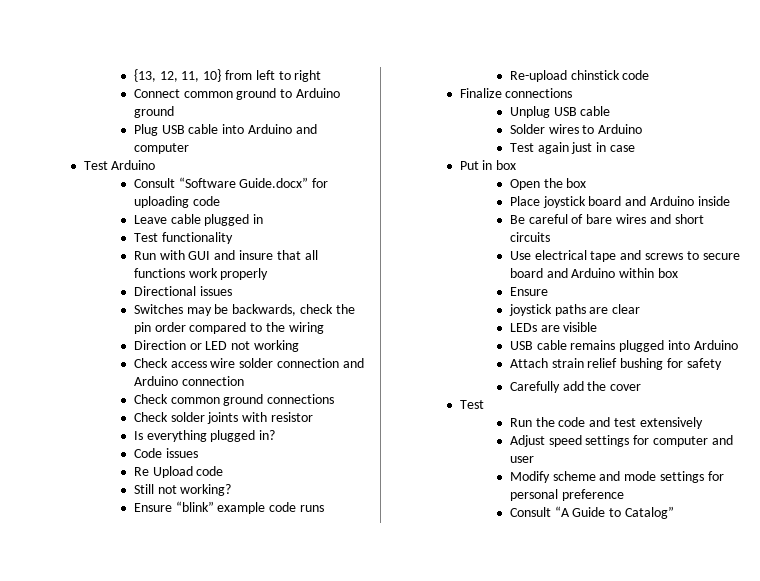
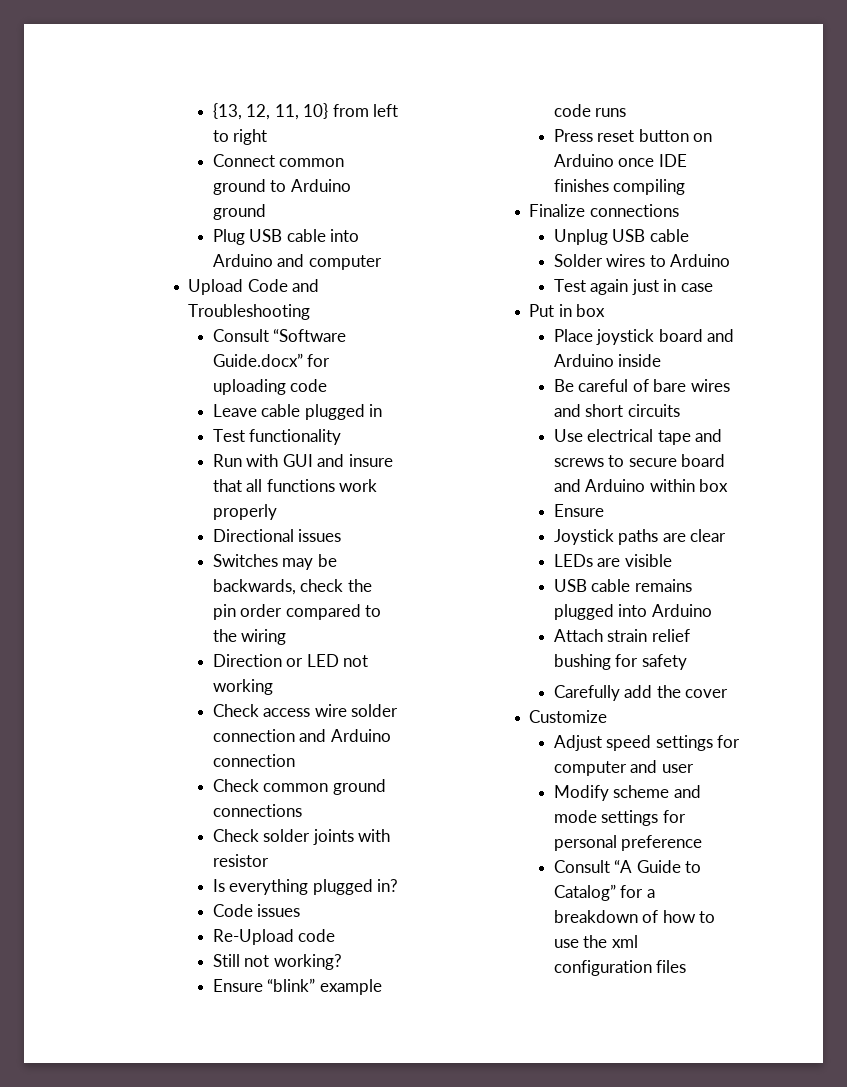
[83,160,156,170] Test Arduino -> [188,279,320,295] [188,304,311,320] Upload Code and Troubleshooting
[133,466,193,478] Re Upload -> [212,929,294,945] Re-Upload
[509,70,650,82] Re-upload chinstick code -> [553,129,713,142] [553,154,687,167] [553,179,686,195] Press reset button on Arduino once IDE finishes compiling
[509,178,587,190] // Open the box -> (606, 310) none
[508,304,552,316] joystick -> [553,529,614,545] Joystick
[459,400,484,409] [509,417,703,429] Test // Run the code and test extensively -> [529,710,608,723] Customize
(674, 512) none -> [620,885,655,898] [553,910,716,923] [553,935,638,948] [553,960,687,976] for a breakdown of how to use the xml configuration files

